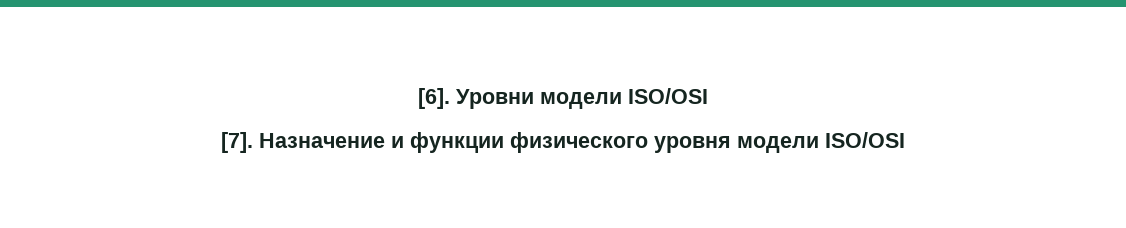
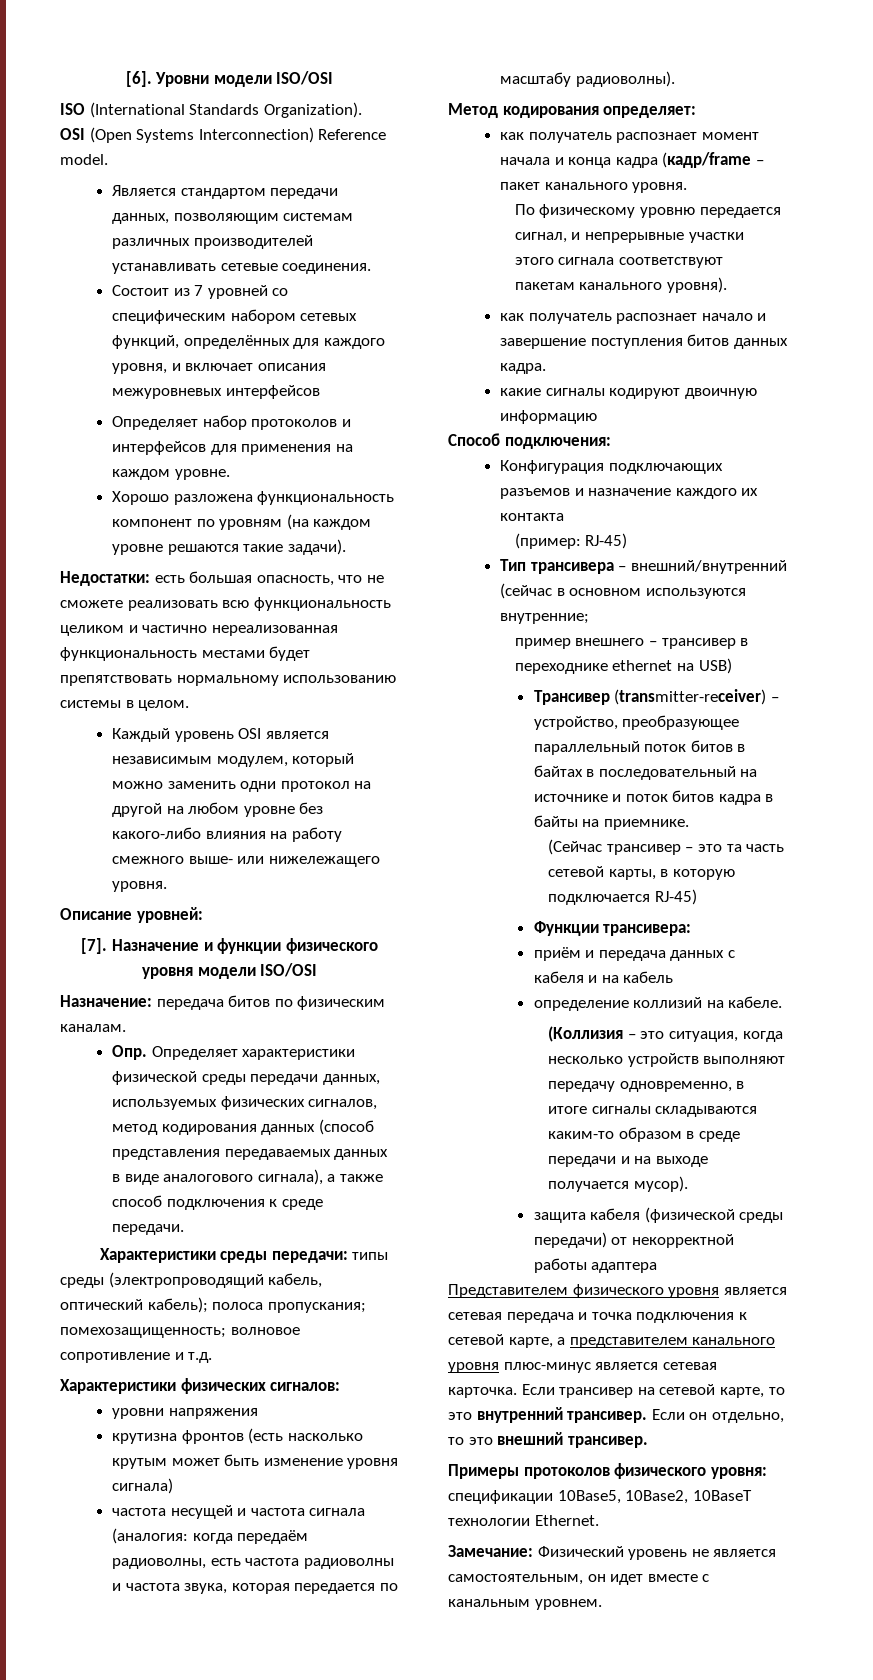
(708, 96) none -> [60,102,362,118] [60,127,387,143] [60,154,108,165] [112,185,339,199] [112,213,354,224] [112,235,313,249] [112,263,372,274] [112,285,289,299] [112,309,358,324] [112,335,385,349] [112,363,326,374] [112,385,320,399] [112,415,351,430] [112,441,353,455] [112,469,230,480] [112,491,395,505] [112,514,372,530] [112,539,346,555] [60,571,384,586] [60,597,391,611] [60,625,338,636] [60,646,311,661] [60,675,397,686] [60,700,190,711] [112,728,329,742] [112,753,355,767] [112,781,372,792] [112,802,324,817] [112,827,342,842] [112,856,380,867] [112,881,168,892] [60,907,203,923] // ISO (International Standards Organization). // OSI (Ореn Systems Interconnection) Reference model. // Является стандартом передачи данных, позволяющим системам различных производителей устанавливать сетевые соединения. // Состоит из 7 уровней со специфическим набором сетевых функций, определённых для каждого уровня, и включает описания межуровневых интерфейсов // Определяет набор протоколов и интерфейсов для применения на каждом уровне. // Хорошо разложена функциональность компонент по уровням (на каждом уровне решаются такие задачи). // Недостатки: есть большая опасность, что не сможете реализовать всю функциональность целиком и частично нереализованная функциональность местами будет препятствовать нормальному использованию системы в целом. // Каждый уровень OSI является независимым модулем, который можно заменить одни протокол на другой на любом уровне без какого-либо влияния на работу смежного выше- или нижележащего уровня. // Описание уровней:
(905, 140) none -> [60,995,386,1010] [60,1024,126,1032] [112,1045,356,1060] [112,1071,380,1085] [112,1096,378,1110] [112,1119,374,1135] [112,1149,389,1160] [112,1169,384,1185] [112,1195,323,1210] [112,1224,185,1235] [99,1248,389,1263] [60,1272,323,1288] [60,1297,366,1313] [60,1327,300,1338] [60,1352,213,1363] [60,1378,341,1394] [112,1408,258,1419] [112,1428,363,1444] [112,1454,399,1469] [112,1478,174,1494] [112,1505,366,1519] [112,1528,309,1544] [112,1558,394,1569] [112,1583,399,1594] [500,71,675,87] [448,103,697,118] [500,132,759,143] [500,152,765,168] [500,182,688,193] [514,204,781,218] [514,232,744,243] [514,257,723,268] [514,277,727,293] [500,313,767,324] [500,334,788,349] [500,363,547,374] [500,388,757,399] [500,410,598,424] [448,433,611,449] [500,460,723,474] [500,488,759,499] [500,513,565,521] [514,533,628,549] [500,559,787,574] [500,583,746,599] [500,613,590,624] [514,638,749,649] [514,658,732,674] [533,689,779,705] [533,715,740,730] [533,740,746,755] [533,765,758,780] [533,790,774,805] [533,815,689,830] [548,839,785,855] [548,866,735,880] [548,889,697,905] [533,921,692,936] [533,947,735,961] [533,971,674,983] [533,996,783,1011] [548,1026,783,1042] [548,1053,786,1067] [548,1081,745,1092] [548,1106,758,1117] [548,1127,740,1142] [548,1156,708,1167] [548,1176,688,1192] [533,1207,784,1223] [533,1232,734,1248] [533,1258,658,1273] [448,1284,787,1298] [448,1312,747,1323] [448,1334,776,1348] [448,1362,717,1373] [448,1384,785,1398] [448,1407,784,1423] [448,1432,648,1448] [448,1463,767,1479] [448,1490,752,1504] [448,1515,599,1526] [448,1545,777,1560] [448,1574,710,1585] [448,1599,602,1610] // Назначение: передача битов по физическим каналам. // Опр. Определяет характеристики физической среды передачи данных, используемых физических сигналов, метод кодирования данных (способ представления передаваемых данных в виде аналогового сигнала), а также способ подключения к среде передачи. // Характеристики среды передачи: типы среды (электропроводящий кабель, оптический кабель); полоса пропускания; помехозащищенность; волновое сопротивление и т.д. // Характеристики физических сигналов: // уровни напряжения // крутизна фронтов (есть насколько крутым может быть изменение уровня сигнала) // частота несущей и частота сигнала (аналогия: когда передаём радиоволны, есть частота радиоволны и частота звука, которая передается по масштабу радиоволны). // Метод кодирования определяет: // как получатель распознает момент начала и конца кадра (кадр/frame – пакет канального уровня. // По физическому уровню передается сигнал, и непрерывные участки этого сигнала соответствуют пакетам канального уровня). // как получатель распознает начало и завершение поступления битов данных кадра. // какие сигналы кодируют двоичную информацию // Способ подключения: // Конфигурация подключающих разъемов и назначение каждого их контакта // (пример: RJ-45) // Тип трансивера – внешний/внутренний (сейчас в основном используются внутренние; // пример внешнего – трансивер в переходнике ethernet на USB) // Трансивер (transmitter-receiver) – устройство, преобразующее параллельный поток битов в байтах в последовательный на источнике и поток битов кадра в байты на приемнике. // (Сейчас трансивер – это та часть сетевой карты, в которую подключается RJ-45) // Функции трансивера: // приём и передача данных с кабеля и на кабель // определение коллизий на кабеле. // (Коллизия – это ситуация, когда несколько устройств выполняют передачу одновременно, в итоге сигналы складываются каким-то образом в среде передачи и на выходе получается мусор). // защита кабеля (физической среды передачи) от некорректной работы адаптера // Представителем физического уровня является сетевая передача и точка подключения к сетевой карте, а представителем канального уровня плюс-минус является сетевая карточка. Если трансивер на сетевой карте, то это внутренний трансивер. Если он отдельно, то это внешний трансивер. // Примеры протоколов физического уровня: спецификации 10Base5, 10Base2, 10BaseT технологии Ethernet. // Замечание: Физический уровень не является самостоятельным, он идет вместе с канальным уровнем.

